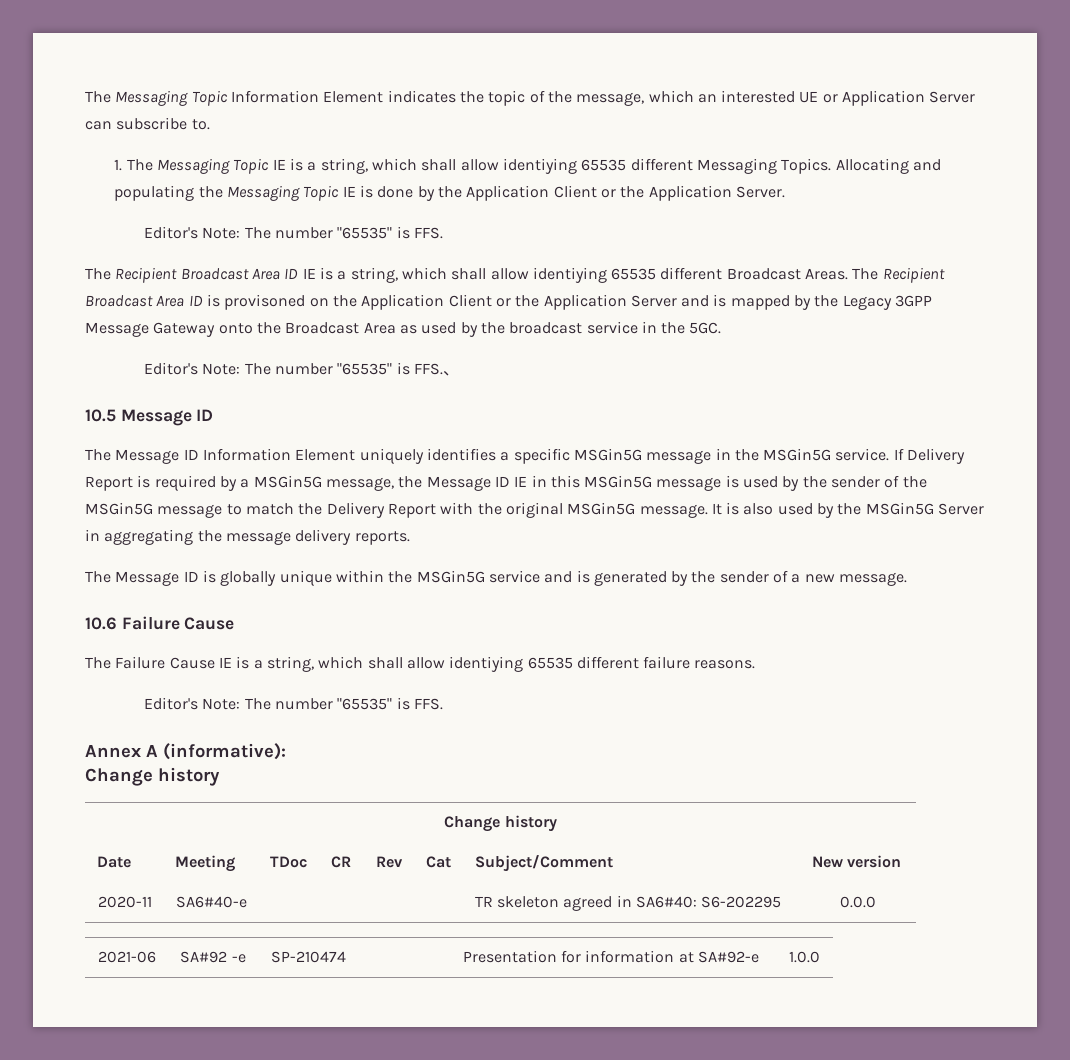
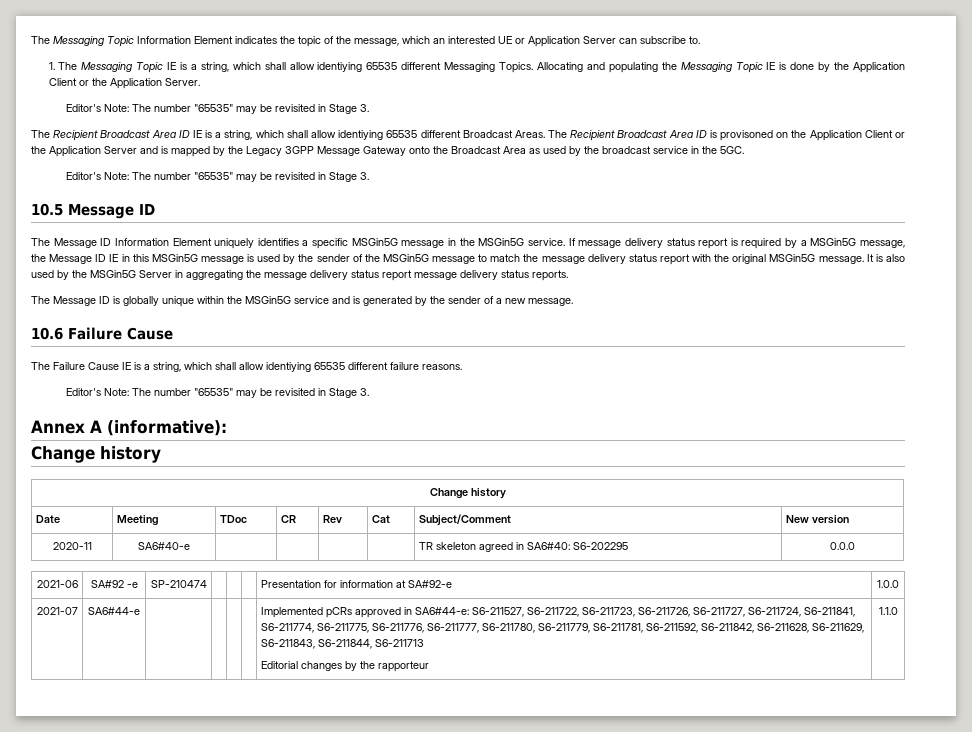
[396,226,443,239] is FFS. -> [236,104,370,114] may be revisited in Stage 3.
[396,362,459,376] is FFS.、 -> [236,172,370,182] may be revisited in Stage 3.
[907,448,966,464] [85,476,133,491] Delivery Report -> [578,238,729,249] message delivery status report
[326,502,436,518] Delivery Report -> [541,254,690,265] message delivery status report
(352, 537) none -> [351,270,529,281] status report message delivery status
[396,697,443,710] is FFS. -> [236,388,370,398] may be revisited in Stage 3.
(820, 957) none -> [36,607,78,615] [88,607,140,615] [260,607,855,618] [260,623,864,633] [260,639,424,649] [260,661,429,672] [878,607,898,615] // 2021-07 | SA6#44-e | | | | | Implemented pCRs approved in SA6#44-e: S6-211527, S6-211722, S6-211723, S6-211726, S6-211727, S6-211724, S6-211841, S6-211774, S6-211775, S6-211776, S6-211777, S6-211780, S6-211779, S6-211781, S6-211592, S6-211842, S6-211628, S6-211629, S6-211843, S6-211844, S6-211713 // Editorial changes by the rapporteur | 1.1.0

